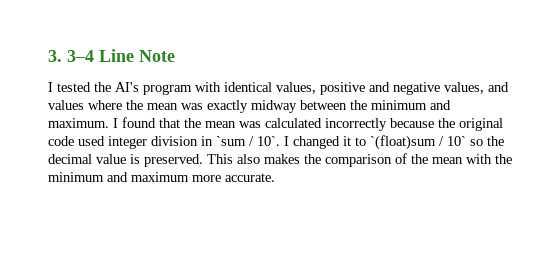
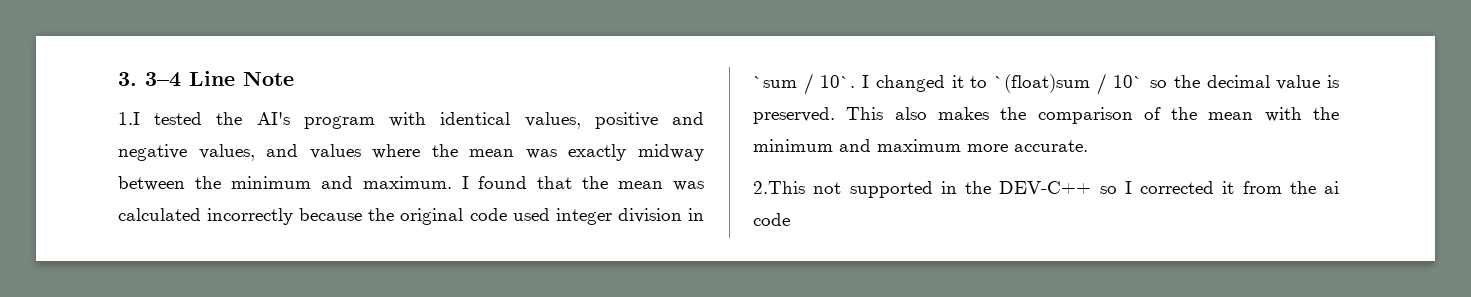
[48,82,53,92] I -> [118,112,140,125] 1.I
(275, 177) none -> [753,181,1339,198] [753,213,790,226] // 2.This not supported in the DEV-C++ so I corrected it from the ai code

